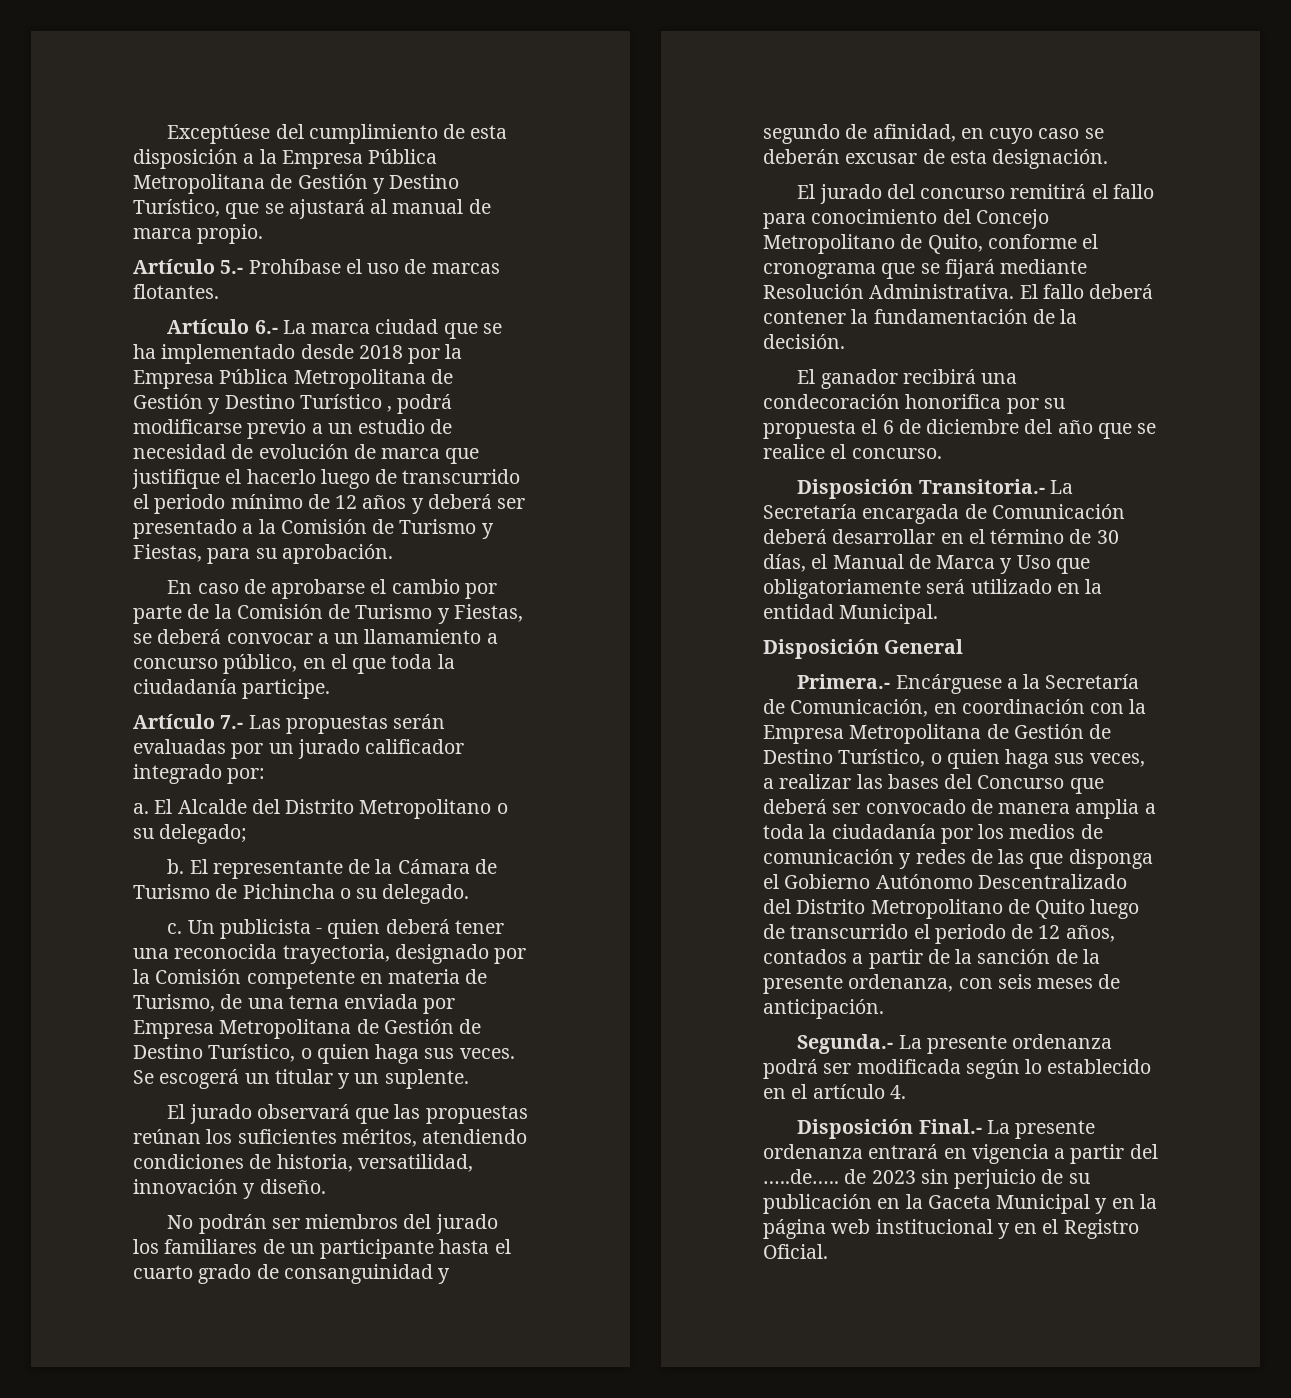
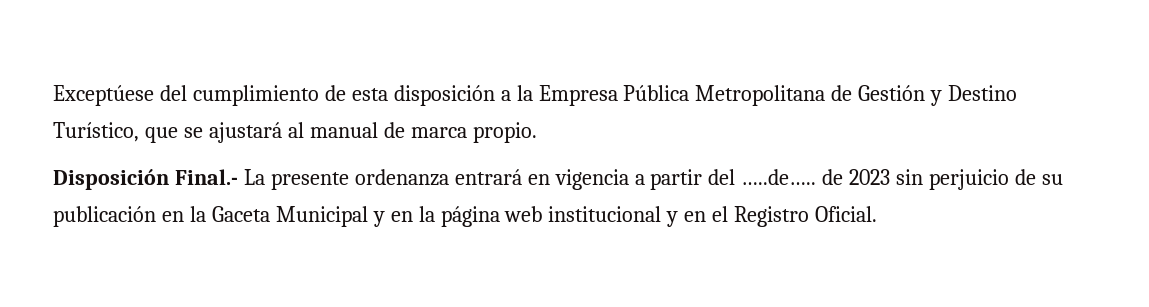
[133,259,500,274] [133,284,219,299] [167,319,502,339] [133,344,463,364] [133,369,453,389] [133,394,453,414] [133,419,453,439] [133,444,480,464] [132,469,521,489] [133,494,526,514] [133,519,494,539] [133,544,393,564] [167,579,497,599] [133,604,523,624] [133,629,498,644] [133,654,455,674] [133,679,331,699] [133,714,446,734] [133,739,465,759] [133,764,266,784] [133,799,508,819] [133,824,248,844] [167,859,497,879] [133,884,470,904] [167,919,504,939] [133,944,527,964] [133,969,488,989] [133,994,456,1014] [133,1019,482,1039] [133,1044,515,1064] [133,1069,469,1089] [167,1104,528,1124] [133,1129,528,1147] [133,1154,473,1172] [133,1179,326,1199] [167,1214,498,1234] [133,1239,511,1259] [133,1264,451,1284] [763,124,1104,144] [763,149,1109,169] [797,184,1154,204] [763,209,1049,229] [763,234,1099,254] [763,259,1088,279] [763,284,1154,299] [763,309,1078,324] [763,334,845,349] [797,369,1018,389] [763,394,1065,414] [763,419,1157,439] [763,444,942,459] [797,479,1073,499] [763,504,1125,524] [763,529,1119,544] [763,554,1090,574] [763,579,1103,599] [763,604,939,624] [763,639,964,659] [797,674,1140,694] [763,699,1147,717] [763,724,1112,744] [763,749,1145,769] [763,774,1104,794] [763,799,1156,819] [763,824,1103,844] [763,849,1153,869] [763,874,1127,889] [763,899,1140,919] [763,924,1115,944] [763,949,1100,969] [763,974,1121,994] [763,999,884,1019] [797,1034,1113,1054] [763,1059,1152,1079] [763,1084,906,1099] // Artículo 5.- Prohíbase el uso de marcas flotantes. // Artículo 6.- La marca ciudad que se ha implementado desde 2018 por la Empresa Pública Metropolitana de Gestión y Destino Turístico , podrá modificarse previo a un estudio de necesidad de evolución de marca que justifique el hacerlo luego de transcurrido el periodo mínimo de 12 años y deberá ser presentado a la Comisión de Turismo y Fiestas, para su aprobación. // En caso de aprobarse el cambio por parte de la Comisión de Turismo y Fiestas, se deberá convocar a un llamamiento a concurso público, en el que toda la ciudadanía participe. // Artículo 7.- Las propuestas serán evaluadas por un jurado calificador integrado por: // a. El Alcalde del Distrito Metropolitano o su delegado; // b. El representante de la Cámara de Turismo de Pichincha o su delegado. // c. Un publicista - quien deberá tener una reconocida trayectoria, designado por la Comisión competente en materia de Turismo, de una terna enviada por Empresa Metropolitana de Gestión de Destino Turístico, o quien haga sus veces. Se escogerá un titular y un suplente. // El jurado observará que las propuestas reúnan los suficientes méritos, atendiendo condiciones de historia, versatilidad, innovación y diseño. // No podrán ser miembros del jurado los familiares de un participante hasta el cuarto grado de consanguinidad y segundo de afinidad, en cuyo caso se deberán excusar de esta designación. // El jurado del concurso remitirá el fallo para conocimiento del Concejo Metropolitano de Quito, conforme el cronograma que se fijará mediante Resolución Administrativa. El fallo deberá contener la fundamentación de la decisión. // El ganador recibirá una condecoración honorifica por su propuesta el 6 de diciembre del año que se realice el concurso. // Disposición Transitoria.- La Secretaría encargada de Comunicación deberá desarrollar en el término de 30 días, el Manual de Marca y Uso que obligatoriamente será utilizado en la entidad Municipal. // Disposición General // Primera.- Encárguese a la Secretaría de Comunicación, en coordinación con la Empresa Metropolitana de Gestión de Destino Turístico, o quien haga sus veces, a realizar las bases del Concurso que deberá ser convocado de manera amplia a toda la ciudadanía por los medios de comunicación y redes de las que disponga el Gobierno Autónomo Descentralizado del Distrito Metropolitano de Quito luego de transcurrido el periodo de 12 años, contados a partir de la sanción de la presente ordenanza, con seis meses de anticipación. // Segunda.- La presente ordenanza podrá ser modificada según lo establecido en el artículo 4. -> (537, 132) none

